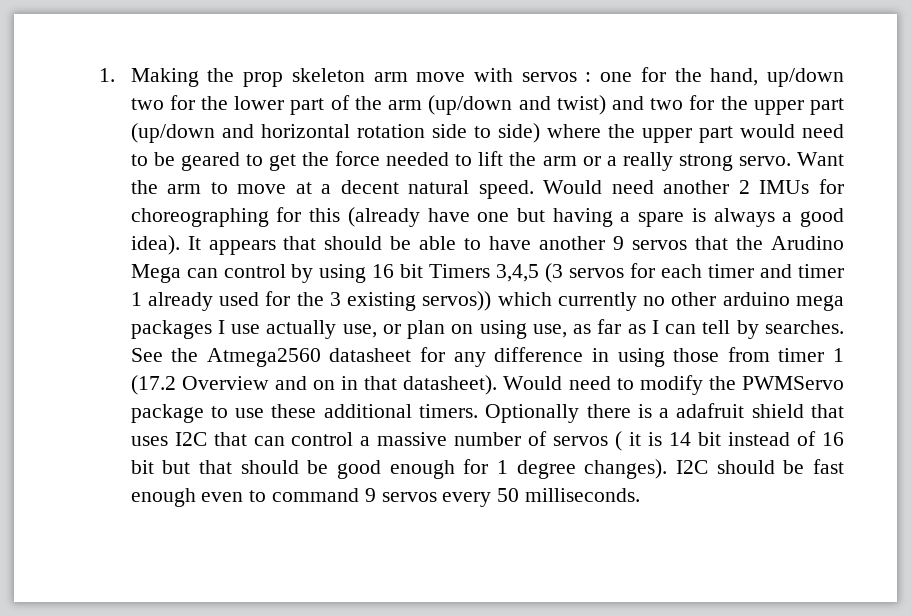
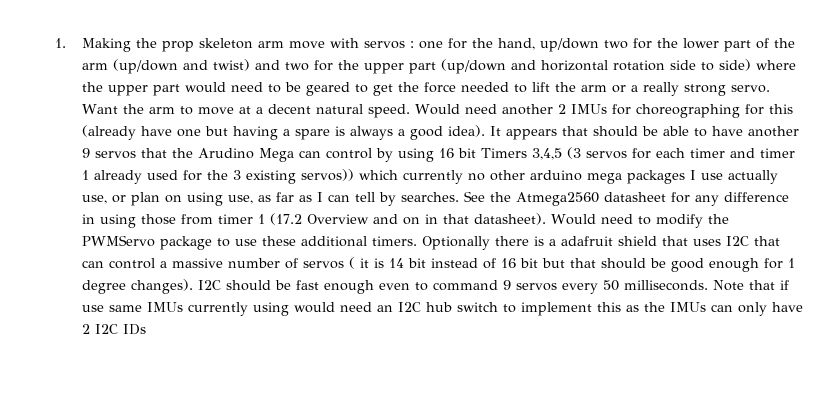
(641, 495) none -> [713,280,790,291] [82,302,804,316] [82,324,147,335] Note that if use same IMUs currently using would need an I2C hub switch to implement this as the IMUs can only have 2 I2C IDs

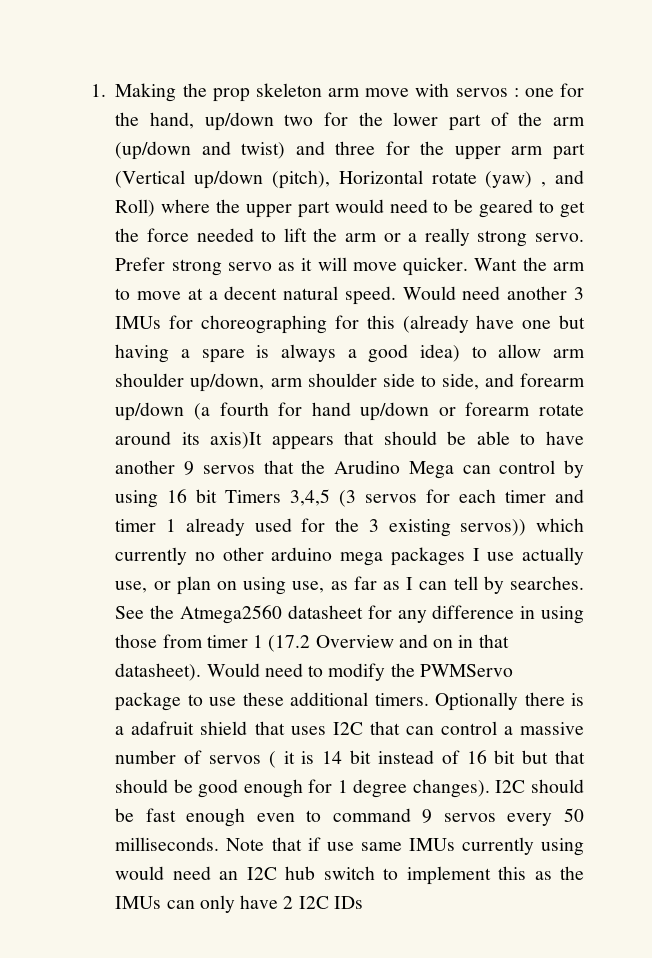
[285,62,310,71] two -> [335,141,376,155] three
[409,59,752,74] part (up/down and horizontal rotation side to side) -> [511,143,585,160] [115,170,584,189] [115,199,156,217] arm part (Vertical up/down (pitch), Horizontal rotate (yaw) , and Roll)
(771, 89) none -> [115,257,469,276] Prefer strong servo as it will move quicker.
[558,104,567,114] 2 -> [574,287,584,300] 3
[448,125,502,137] idea). It -> [420,344,585,362] [115,373,585,392] [115,402,584,421] [115,431,263,449] idea) to allow arm shoulder up/down, arm shoulder side to side, and forearm up/down (a fourth for hand up/down or forearm rotate around its axis)It

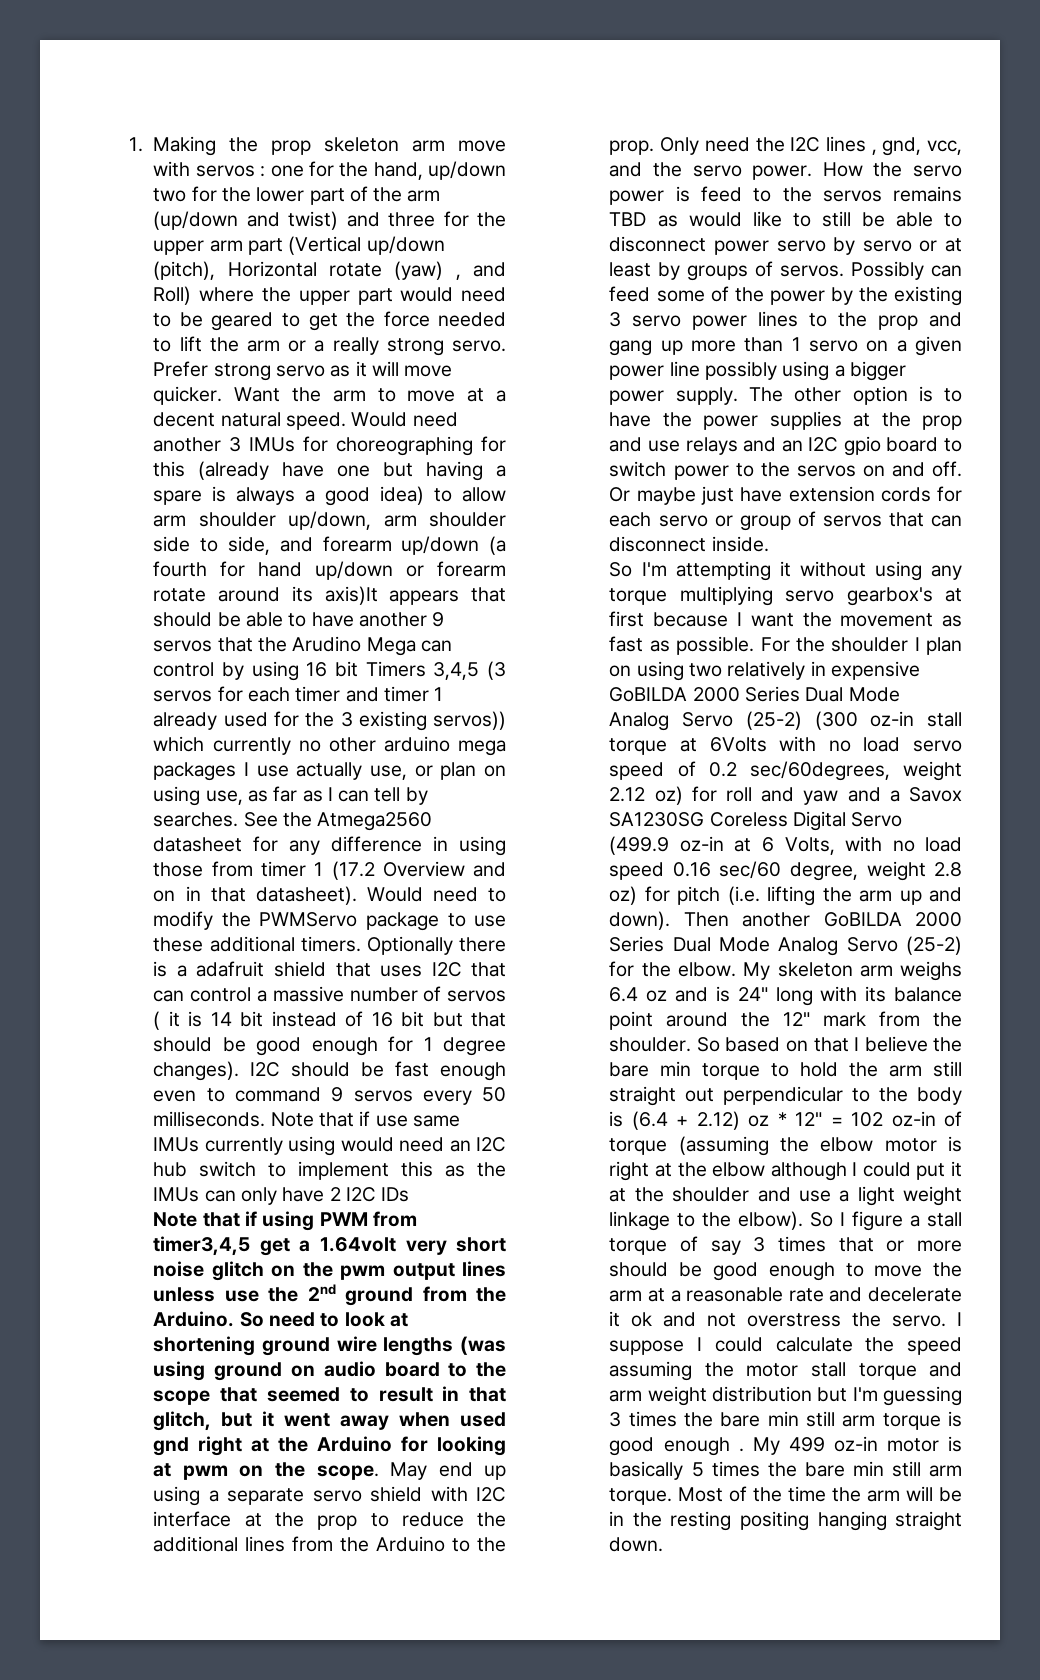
(363, 902) none -> [153,1211,417,1231] [153,1236,507,1256] [153,1261,507,1281] [153,1284,507,1306] [153,1311,408,1327] [153,1336,506,1356] [153,1361,506,1381] [153,1386,506,1405] [153,1411,507,1431] [153,1436,507,1456] [153,1462,507,1480] [153,1486,506,1506] [153,1511,506,1530] [153,1536,507,1552] [609,136,962,156] [609,162,962,180] [609,186,962,205] [609,211,962,227] [609,236,962,255] [609,261,962,281] [609,286,962,306] [609,311,962,330] [609,336,962,356] [609,361,906,381] [609,386,962,405] [609,411,962,430] [609,436,962,456] [609,461,962,480] [609,486,962,505] [609,511,962,531] [609,536,769,552] [609,561,962,581] [609,586,962,606] [609,611,962,627] [609,636,962,655] [609,661,920,681] [609,686,900,702] [609,711,962,731] [609,736,962,755] [609,761,962,781] [609,786,962,805] [609,811,903,831] [609,836,962,855] [609,861,962,881] [609,886,962,906] [609,911,962,930] [609,936,962,956] [609,961,962,981] [609,986,962,1006] [609,1011,962,1030] [609,1036,962,1052] [609,1061,962,1080] [609,1086,962,1106] [609,1111,962,1130] [609,1136,962,1156] [609,1161,962,1181] [609,1186,962,1206] [609,1211,962,1231] [609,1236,962,1255] [609,1262,962,1281] [609,1287,962,1302] [609,1311,962,1327] [609,1337,962,1355] [609,1361,962,1381] [609,1386,962,1406] [609,1411,962,1430] [609,1436,962,1456] [609,1461,962,1480] [609,1486,962,1505] [609,1511,962,1531] [609,1537,664,1552] // Note that if using PWM from timer3,4,5 get a 1.64volt very short noise glitch on the pwm output lines unless use the 2nd ground from the Arduino. So need to look at shortening ground wire lengths (was using ground on audio board to the scope that seemed to result in that glitch, but it went away when used gnd right at the Arduino for looking at pwm on the scope. May end up using a separate servo shield with I2C interface at the prop to reduce the additional lines from the Arduino to the prop. Only need the I2C lines , gnd, vcc, and the servo power. How the servo power is feed to the servos remains TBD as would like to still be able to disconnect power servo by servo or at least by groups of servos. Possibly can feed some of the power by the existing 3 servo power lines to the prop and gang up more than 1 servo on a given power line possibly using a bigger power supply. The other option is to have the power supplies at the prop and use relays and an I2C gpio board to switch power to the servos on and off. Or maybe just have extension cords for each servo or group of servos that can disconnect inside. // So I'm attempting it without using any torque multiplying servo gearbox's at first because I want the movement as fast as possible. For the shoulder I plan on using two relatively in expensive GoBILDA 2000 Series Dual Mode Analog Servo (25-2) (300 oz-in stall torque at 6Volts with no load servo speed of 0.2 sec/60degrees, weight 2.12 oz) for roll and yaw and a Savox SA1230SG Coreless Digital Servo (499.9 oz-in at 6 Volts, with no load speed 0.16 sec/60 degree, weight 2.8 oz) for pitch (i.e. lifting the arm up and down). Then another GoBILDA 2000 Series Dual Mode Analog Servo (25-2) for the elbow. My skeleton arm weighs 6.4 oz and is 24" long with its balance point around the 12" mark from the shoulder. So based on that I believe the bare min torque to hold the arm still straight out perpendicular to the body is (6.4 + 2.12) oz * 12" = 102 oz-in of torque (assuming the elbow motor is right at the elbow although I could put it at the shoulder and use a light weight linkage to the elbow). So I figure a stall torque of say 3 times that or more should be good enough to move the arm at a reasonable rate and decelerate it ok and not overstress the servo. I suppose I could calculate the speed assuming the motor stall torque and arm weight distribution but I'm guessing 3 times the bare min still arm torque is good enough . My 499 oz-in motor is basically 5 times the bare min still arm torque. Most of the time the arm will be in the resting positing hanging straight down.

